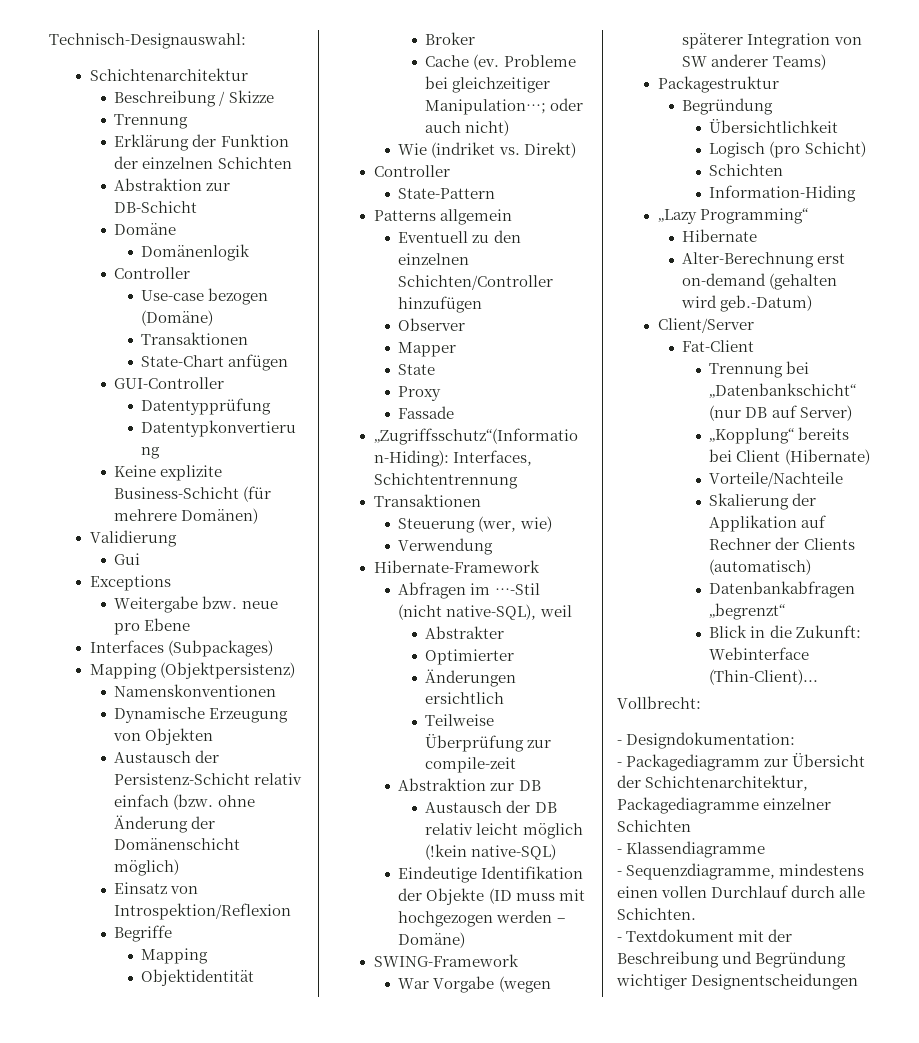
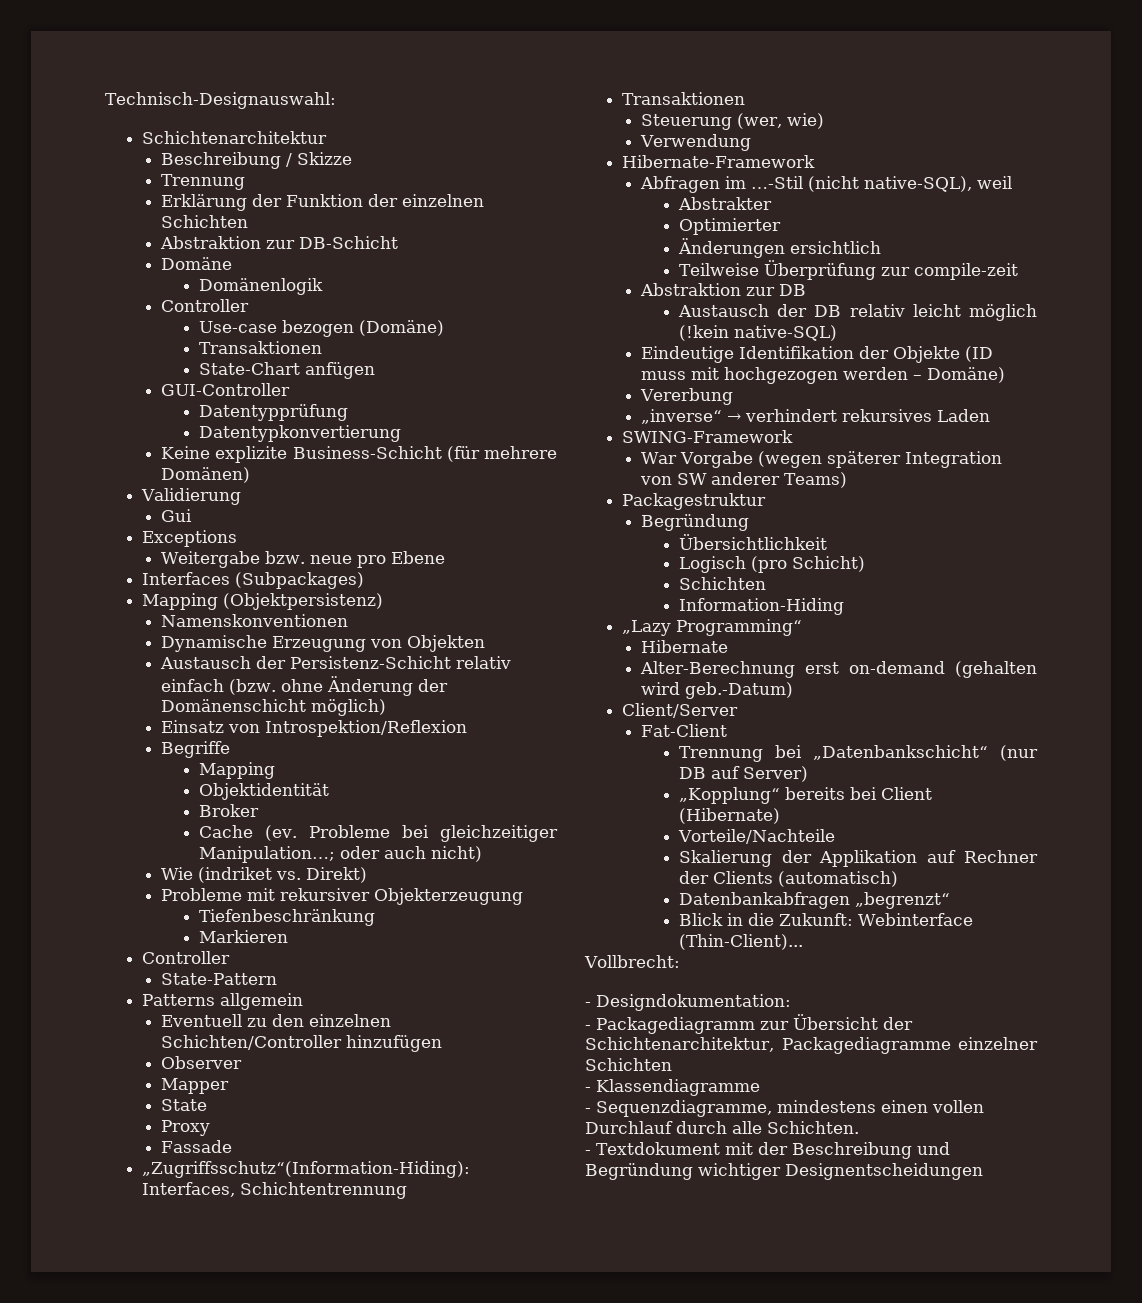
(576, 150) none -> [160,888,523,905] [198,909,375,926] [198,930,288,943] // Probleme mit rekursiver Objekterzeugung // Tiefenbeschränkung // Markieren
(466, 940) none -> [639,388,733,405] [640,409,990,424] // Vererbung // „inverse“ → verhindert rekursives Laden

